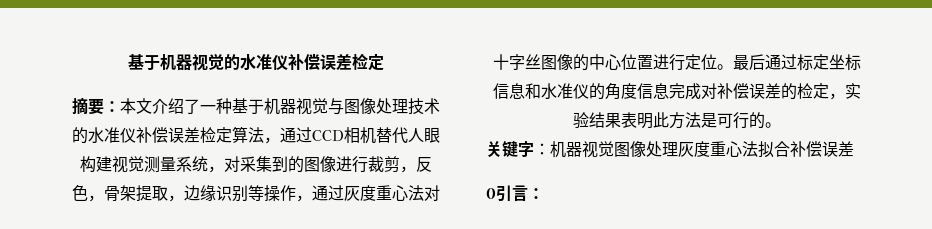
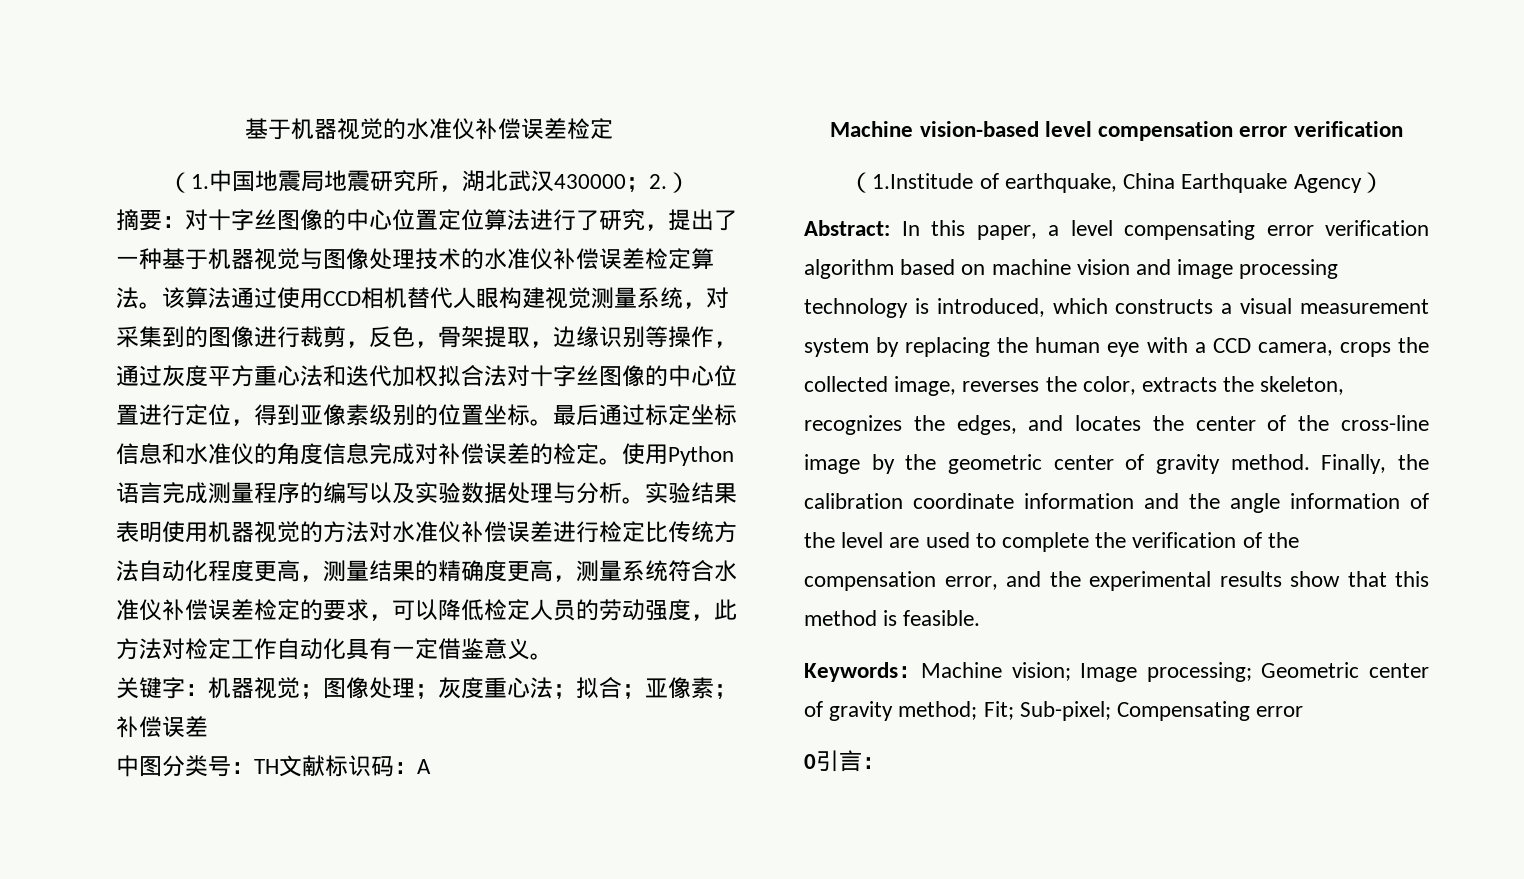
[71,97,184,115] 摘要：本文介绍 -> [167,170,690,193] [116,209,714,231] （1.中国地震局地震研究所，湖北武汉430000；2.） // 摘要：对十字丝图像的中心位置定位算法进行了研究，提出
[263,127,312,144] ，通过 -> [139,287,323,309] 。该算法通过使用
[375,185,408,201] 重心 -> [208,365,484,387] 平方重心法和迭代加权拟合
(717, 62) none -> [231,404,530,426] ，得到亚像素级别的位置坐标
[828,83,861,100] [572,112,765,129] ，实验结果表明此方法是可行的 -> [599,443,734,466] [116,482,737,504] [116,521,737,543] [116,560,737,582] [116,599,737,621] [116,638,530,660] 。使用Python语言完成测量程序的编写以及实验数据处理与分析。实验结果表明使用机器视觉的方法对水准仪补偿误差进行检定比传统方法自动化程度更高，测量结果的精确度更高，测量系统符合水准仪补偿误差检定的要求，可以降低检定人员的劳动强度，此方法对检定工作自动化具有一定借鉴意义
[614,141,854,158] 图像处理灰度重心法拟合补偿误差 -> [300,677,737,699] [116,716,208,738] [116,755,431,777] [830,121,1403,141] [849,172,1384,193] [804,220,1429,240] [804,259,1339,279] [804,298,1429,318] [804,337,1429,357] [804,376,1345,396] [804,415,1429,435] [804,454,1429,474] [804,493,1429,513] [804,532,1299,552] [804,571,1429,591] [804,610,981,626] [804,662,1429,682] [804,701,1304,721] ；图像处理；灰度重心法；拟合；亚像素；补偿误差 // 中图分类号：TH文献标识码：A // Machine vision-based level compensation error verification // （1.Institude of earthquake, China Earthquake Agency） // Abstract: In this paper, a level compensating error verification algorithm based on machine vision and image processing technology is introduced, which constructs a visual measurement system by replacing the human eye with a CCD camera, crops the collected image, reverses the color, extracts the skeleton, recognizes the edges, and locates the center of the cross-line image by the geometric center of gravity method. Finally, the calibration coordinate information and the angle information of the level are used to complete the verification of the compensation error, and the experimental results show that this method is feasible. // Keywords：Machine vision; Image processing; Geometric center of gravity method; Fit; Sub-pixel; Compensating error

